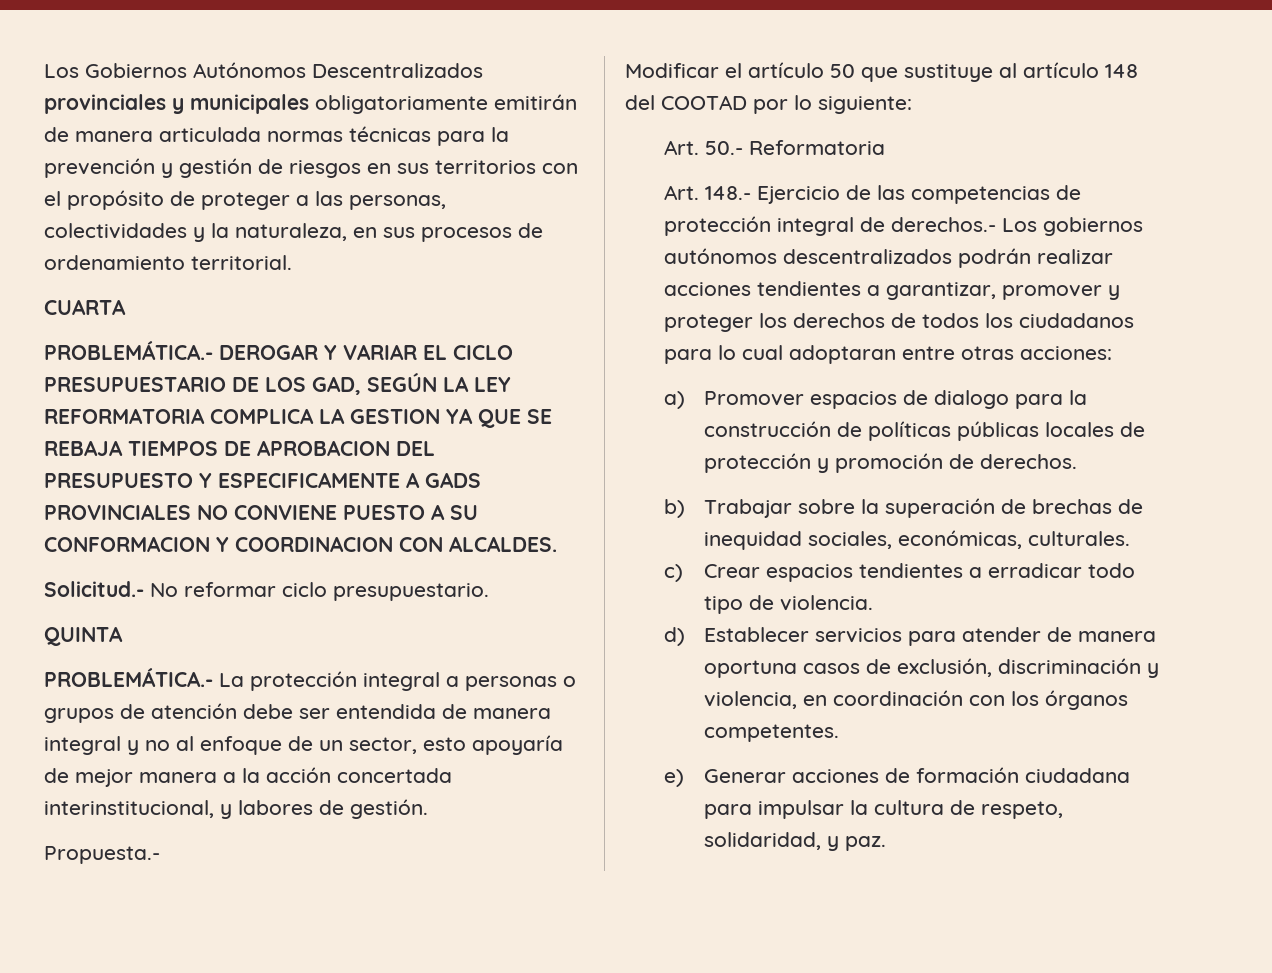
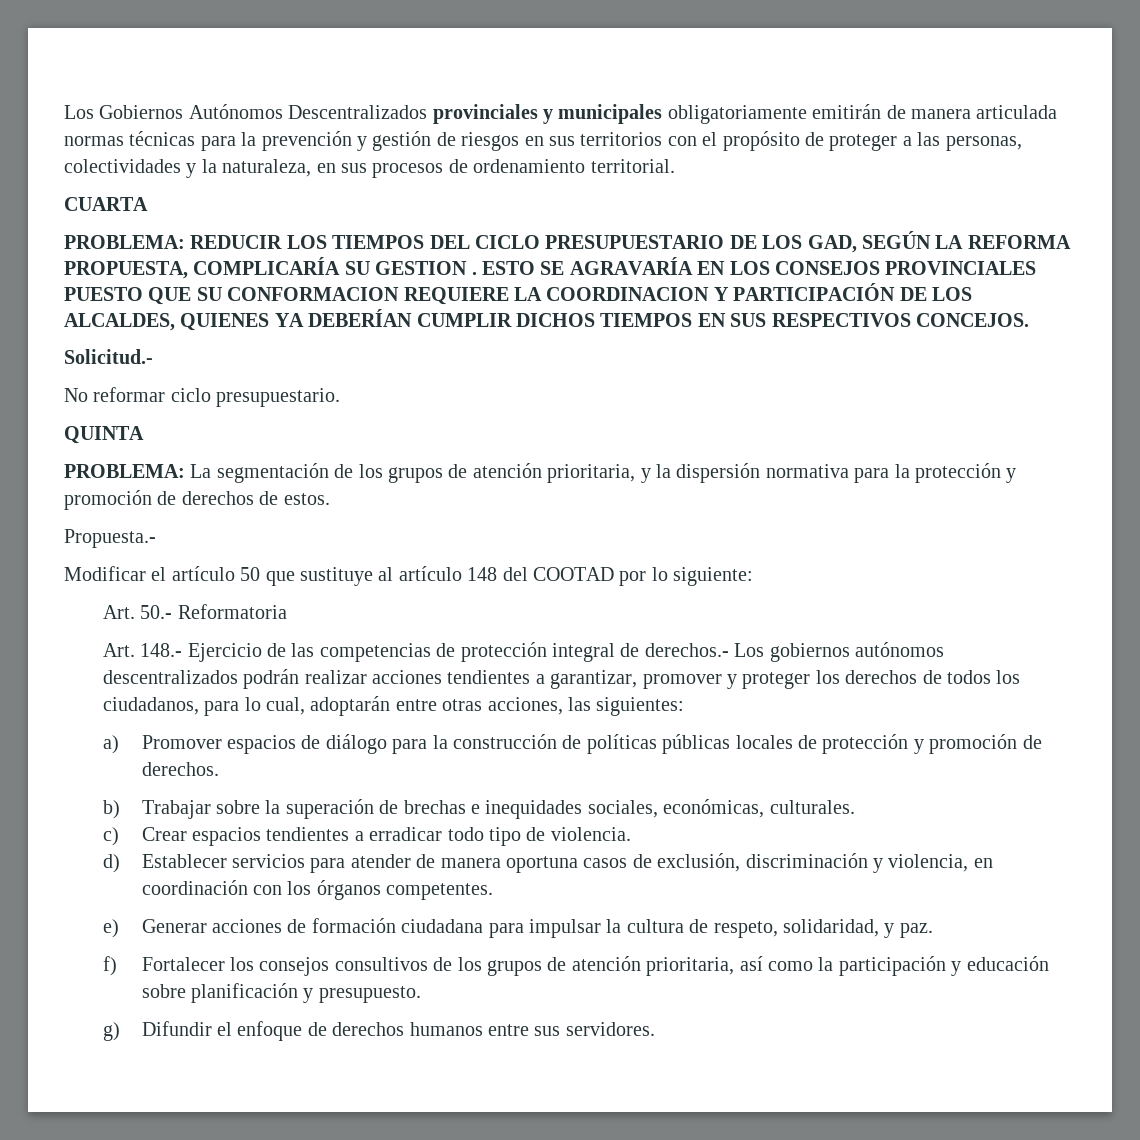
[44,341,447,360] PROBLEMÁTICA.- DEROGAR Y VARIAR EL -> [64,235,470,249] PROBLEMA: REDUCIR LOS TIEMPOS DEL
[474,377,511,392] [44,408,552,428] [44,440,435,456] [44,472,481,488] [44,504,478,520] [44,536,557,552] LEY REFORMATORIA COMPLICA LA GESTION YA QUE SE REBAJA TIEMPOS DE APROBACION DEL PRESUPUESTO Y ESPECIFICAMENTE A GADS PROVINCIALES NO CONVIENE PUESTO A SU CONFORMACION Y COORDINACION CON ALCALDES. -> [967,235,1071,249] [64,257,1037,279] [64,283,972,305] [64,309,1029,331] REFORMA PROPUESTA, COMPLICARÍA SU GESTION . ESTO SE AGRAVARÍA EN LOS CONSEJOS PROVINCIALES PUESTO QUE SU CONFORMACION REQUIERE LA COORDINACION Y PARTICIPACIÓN DE LOS ALCALDES, QUIENES YA DEBERÍAN CUMPLIR DICHOS TIEMPOS EN SUS RESPECTIVOS CONCEJOS.
(144, 589) none -> (153, 356) //
[44,668,576,691] [44,703,551,723] [44,735,563,755] [44,767,452,787] [44,799,428,819] PROBLEMÁTICA.- La protección integral a personas o grupos de atención debe ser entendida de manera integral y no al enfoque de un sector, esto apoyaría de mejor manera a la acción concertada interinstitucional, y labores de gestión. -> [64,463,1017,483] [64,490,330,510] PROBLEMA: La segmentación de los grupos de atención prioritaria, y la dispersión normativa para la protección y promoción de derechos de estos.
[1019,313,1135,328] ciudadanos -> [102,697,199,715] ciudadanos,
[742,345,1113,364] cual adoptaran entre otras acciones: -> [265,696,685,716] cual, adoptarán entre otras acciones, las siguientes:
[933,390,1009,409] dialogo -> [325,734,387,754] diálogo
[1117,499,1143,514] [703,531,802,550] de inequidad -> [470,800,583,819] e inequidades
(886, 843) none -> [102,956,1049,976] [141,983,421,1003] [102,1021,655,1041] // f) Fortalecer los consejos consultivos de los grupos de atención prioritaria, así como la participación y educación sobre planificación y presupuesto. // g) Difundir el enfoque de derechos humanos entre sus servidores.

